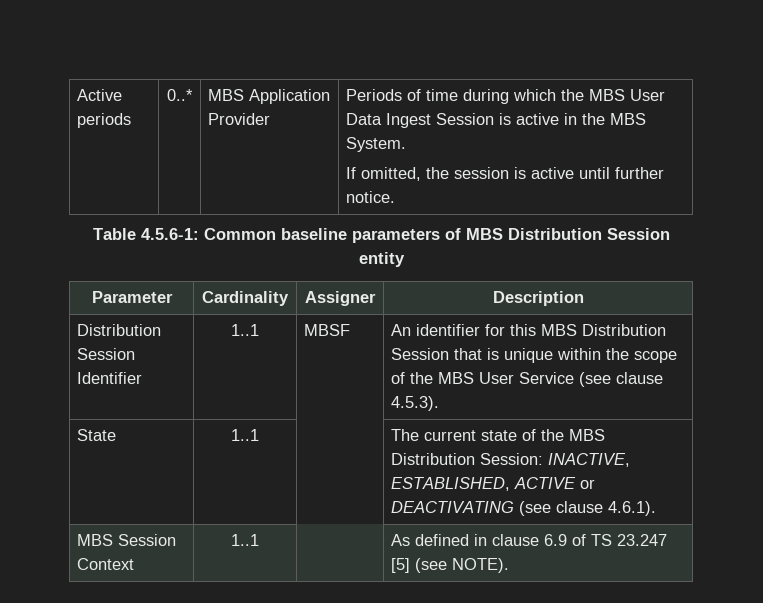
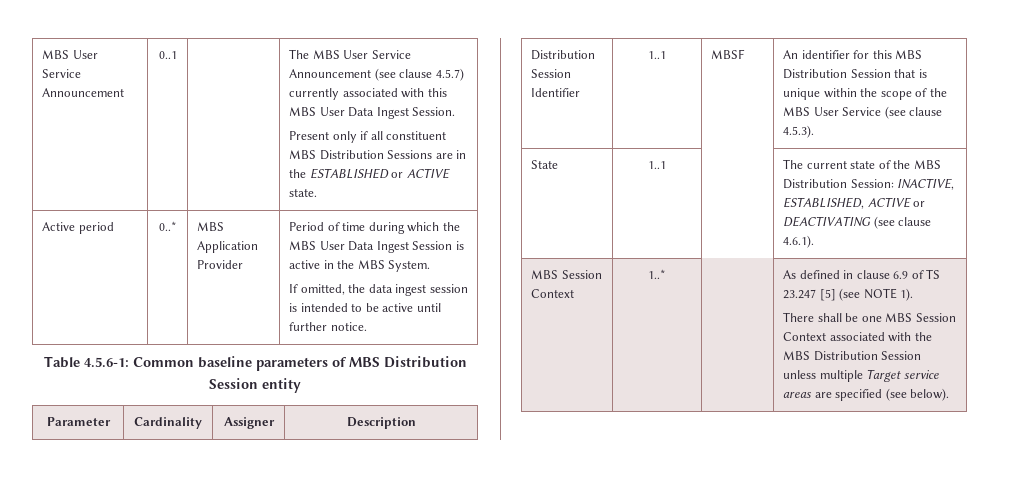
[77,89,123,101] [77,113,132,128] Active periods -> [42,50,98,59] [42,69,82,78] [42,88,125,97] [158,51,177,59] [289,49,411,59] [289,68,464,81] [289,88,447,100] [289,107,456,119] [289,131,447,143] [289,150,467,160] [289,168,450,179] [289,188,318,197] [42,222,114,234] MBS User Service Announcement | 0..1 | | The MBS User Service Announcement (see clause 4.5.7) currently associated with this MBS User Data Ingest Session. // Present only if all constituent MBS Distribution Sessions are in the ESTABLISHED or ACTIVE state. // Active period
[346,89,403,101] Periods -> [289,222,325,231] Period
[454,167,527,179] session is -> [368,284,468,296] [289,303,379,312] data ingest session is intended to be
[231,534,259,546] 1..1 -> [648,269,666,279] 1..*
[452,558,510,573] NOTE). -> [863,288,914,301] [783,312,956,322] [783,332,932,342] [783,351,922,361] [783,369,939,382] [783,388,950,401] NOTE 1). // There shall be one MBS Session Context associated with the MBS Distribution Session unless multiple Target service areas are specified (see below).

